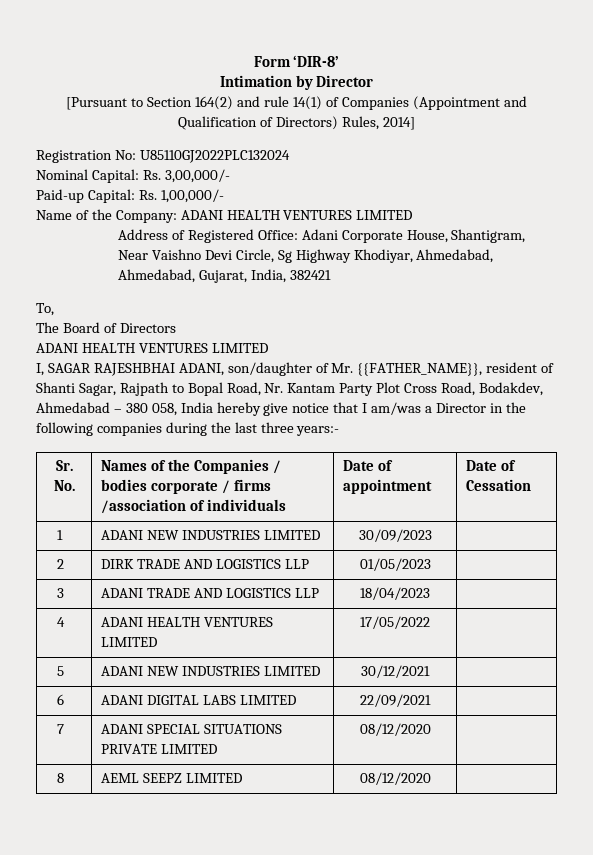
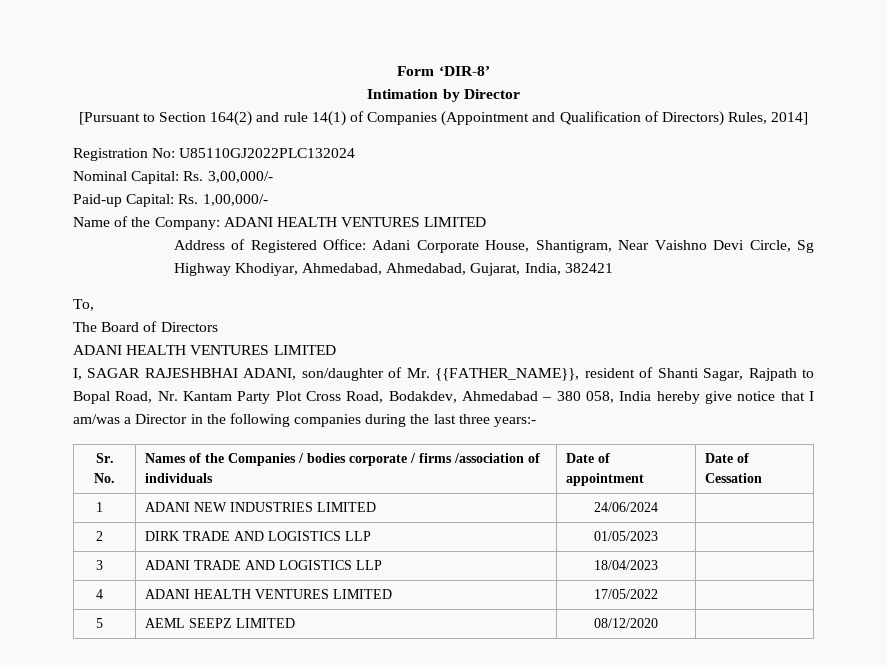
[358,529,432,542] 30/09/2023 -> [594,502,658,512] 24/06/2024
[101,666,320,676] [361,665,430,678] [56,694,64,705] [101,695,296,705] [360,694,431,707] [56,724,64,734] [101,724,282,734] [101,744,218,754] [359,723,431,736] [56,773,64,783] | ADANI NEW INDUSTRIES LIMITED | 30/12/2021 | // 6 | ADANI DIGITAL LABS LIMITED | 22/09/2021 | // 7 | ADANI SPECIAL SITUATIONS PRIVATE LIMITED | 08/12/2020 | // 8 -> (103, 623) none

